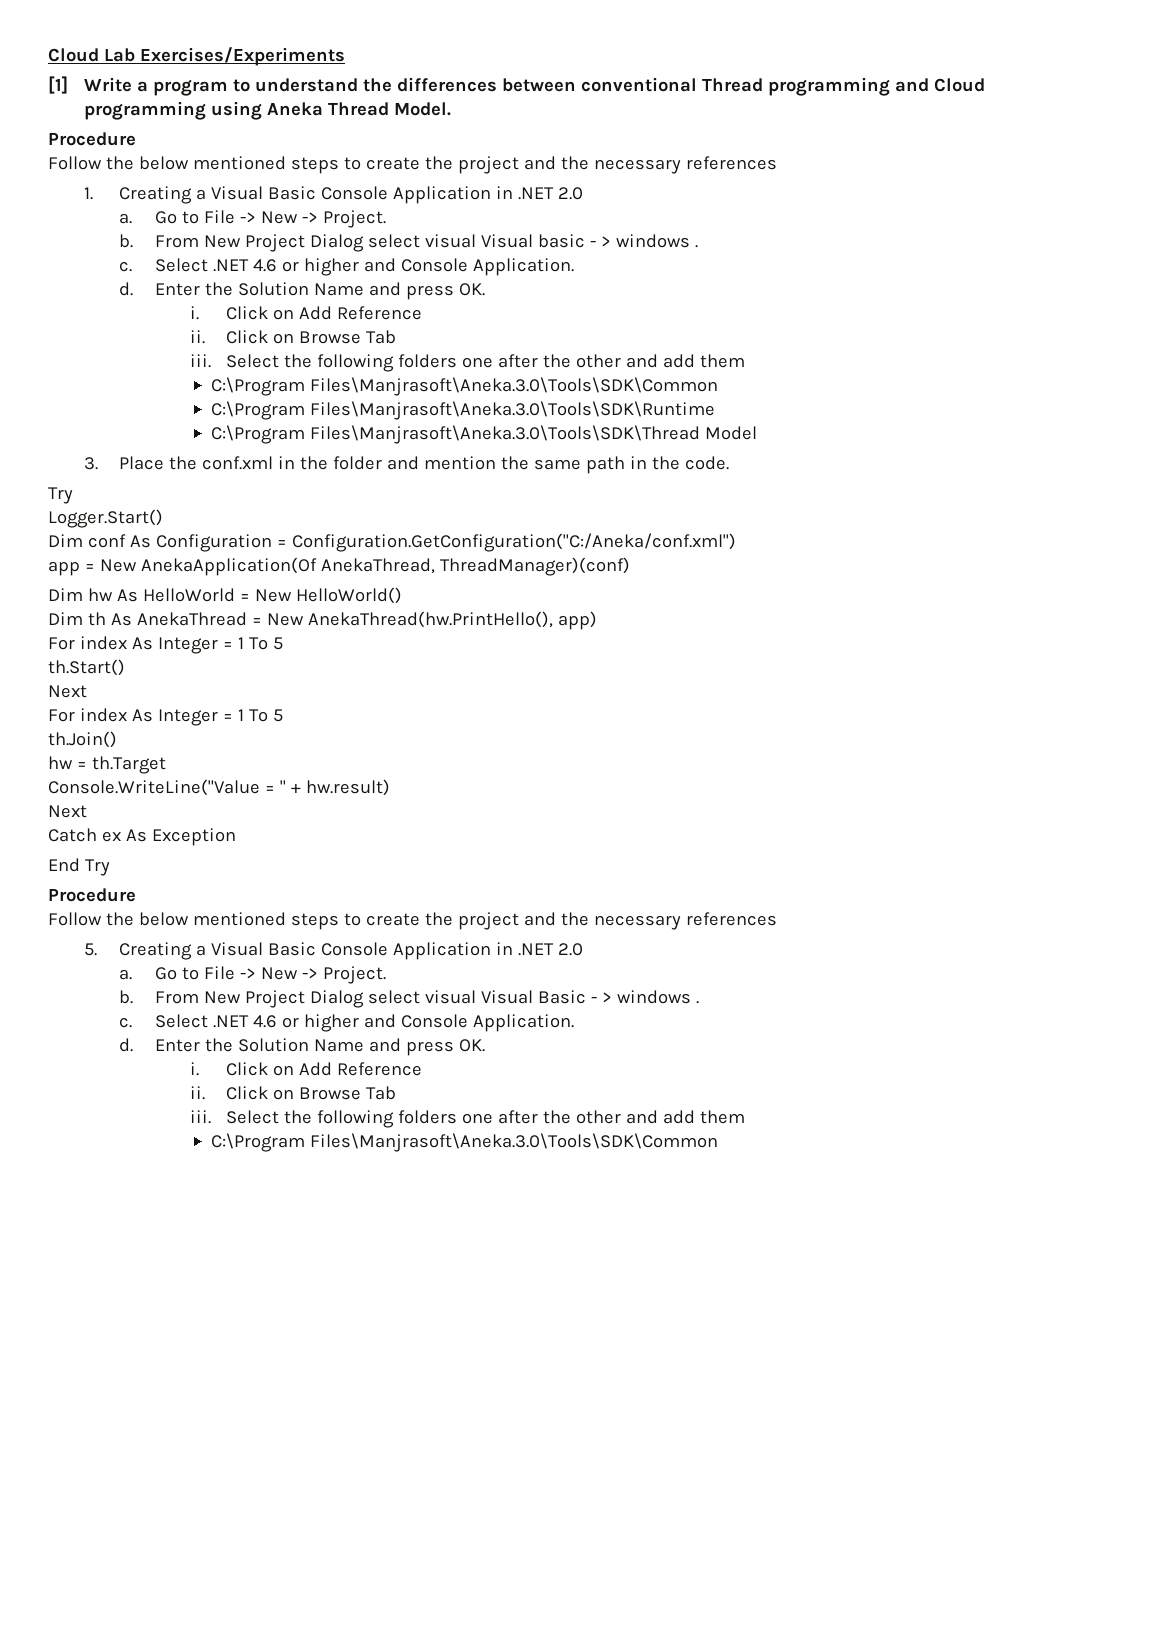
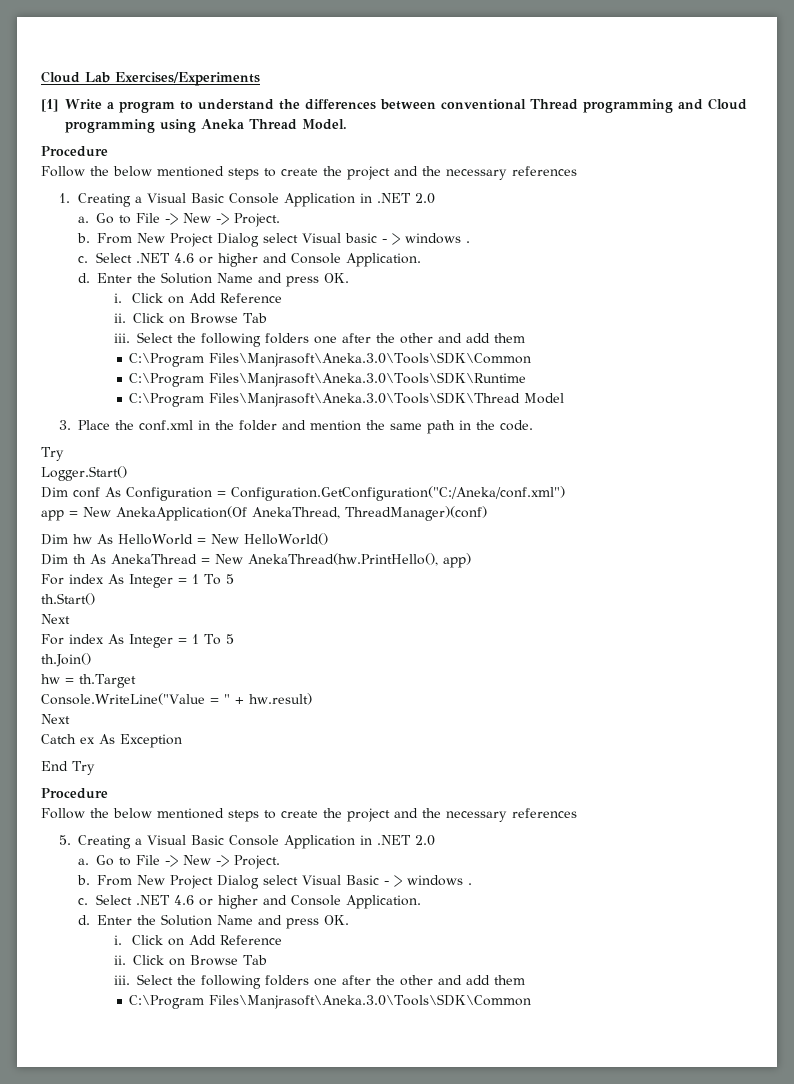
[424,234,476,248] visual -> (298, 238) none
[424,990,476,1004] visual -> (298, 880) none

